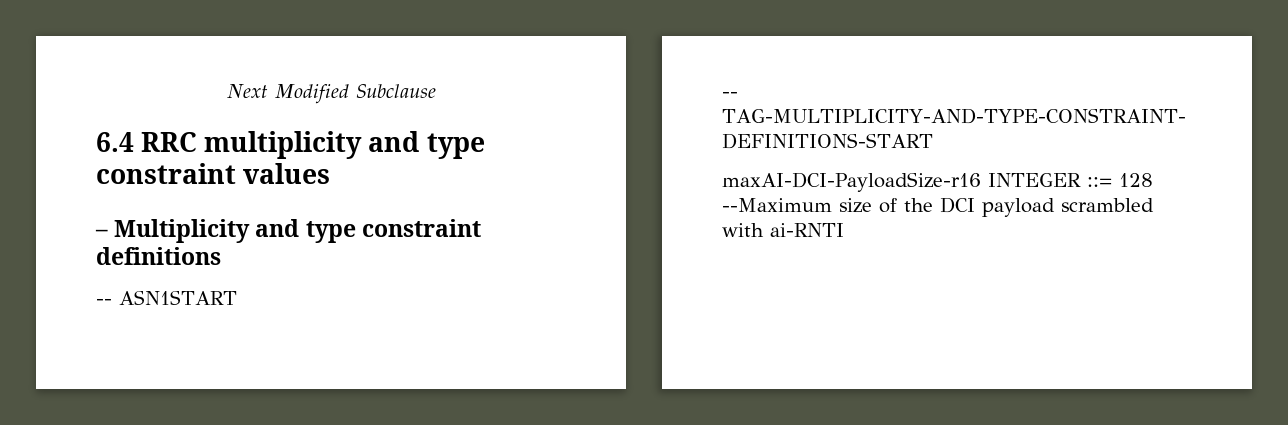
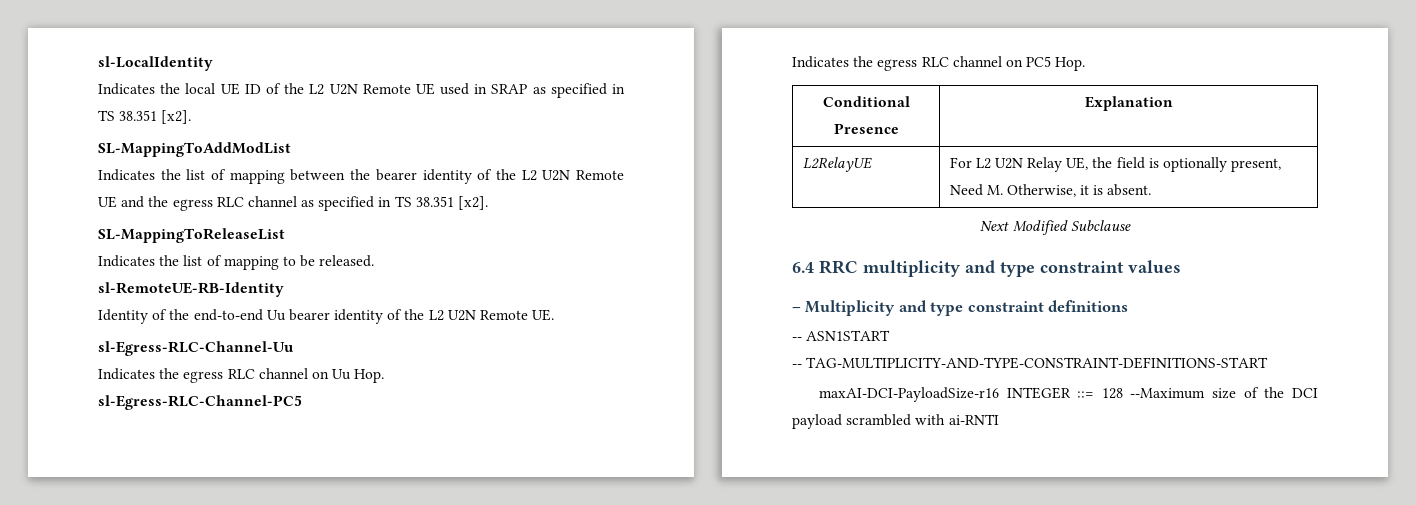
(226, 91) none -> [98,56,213,71] [98,83,625,98] [98,110,192,124] [98,142,291,157] [98,169,624,184] [98,196,489,211] [98,228,285,243] [98,255,375,270] [98,282,284,297] [98,309,555,324] [98,341,293,356] [98,368,385,383] [98,395,302,410] [792,56,1086,71] [822,96,910,107] [833,123,899,134] [1084,96,1173,111] [802,157,872,172] [949,157,1282,172] [949,184,1152,197] sl-LocalIdentity // Indicates the local UE ID of the L2 U2N Remote UE used in SRAP as specified in TS 38.351 [x2]. // SL-MappingToAddModList // Indicates the list of mapping between the bearer identity of the L2 U2N Remote UE and the egress RLC channel as specified in TS 38.351 [x2]. // SL-MappingToReleaseList // Indicates the list of mapping to be released. // sl-RemoteUE-RB-Identity // Identity of the end-to-end Uu bearer identity of the L2 U2N Remote UE. // sl-Egress-RLC-Channel-Uu // Indicates the egress RLC channel on Uu Hop. // sl-Egress-RLC-Channel-PC5 // Indicates the egress RLC channel on PC5 Hop. // Conditional Presence | Explanation // L2RelayUE | For L2 U2N Relay UE, the field is optionally present, Need M. Otherwise, it is absent. //

